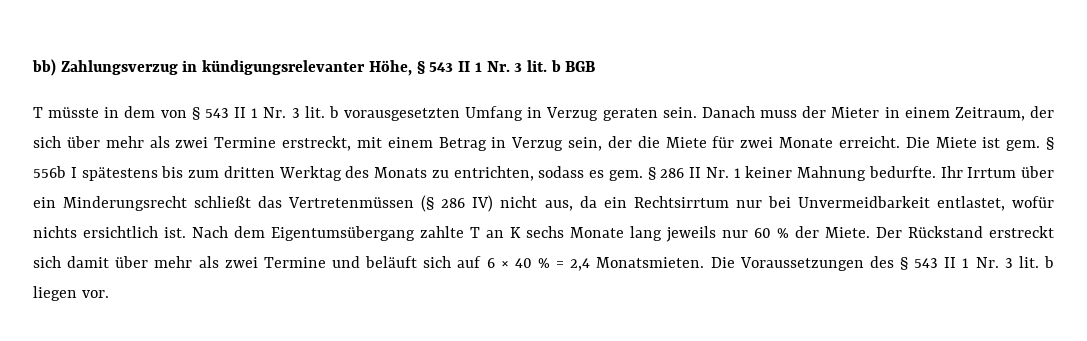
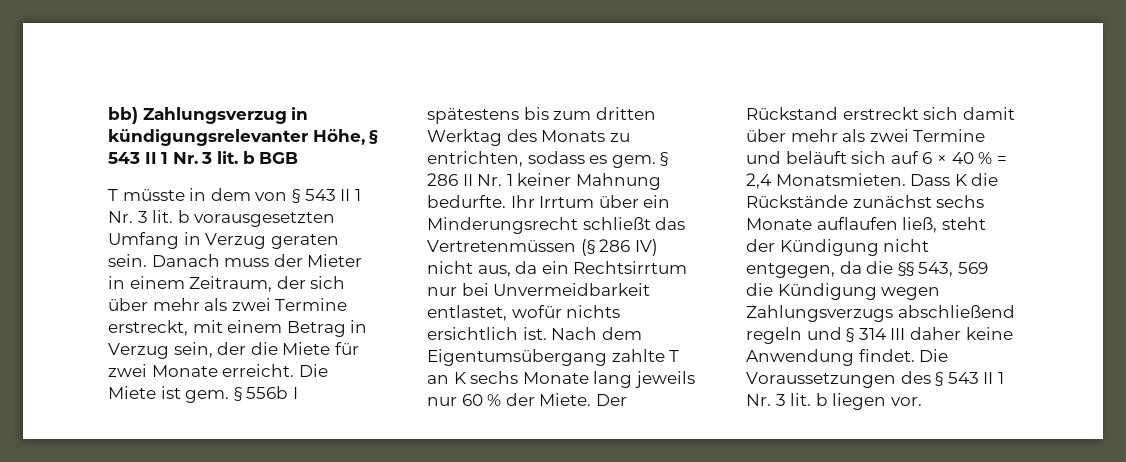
(705, 262) none -> [910,173,999,186] [746,195,985,208] [746,217,986,233] [746,239,930,256] [746,261,988,278] [746,283,941,300] [746,305,1015,322] [746,327,1013,344] [746,349,915,366] Dass K die Rückstände zunächst sechs Monate auflaufen ließ, steht der Kündigung nicht entgegen, da die §§ 543, 569 die Kündigung wegen Zahlungsverzugs abschließend regeln und § 314 III daher keine Anwendung findet.

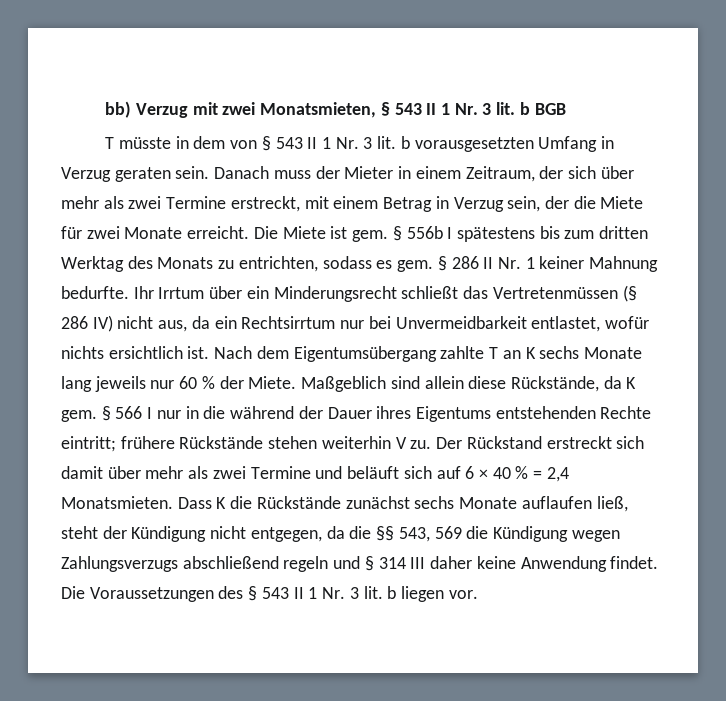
[142,107,309,124] [108,129,365,146] Zahlungsverzug in kündigungsrelevanter Höhe, -> [135,102,377,118] Verzug mit zwei Monatsmieten,
(592, 399) none -> [301,376,637,392] [61,406,652,422] [61,436,432,452] Maßgeblich sind allein diese Rückstände, da K gem. § 566 I nur in die während der Dauer ihres Eigentums entstehenden Rechte eintritt; frühere Rückstände stehen weiterhin V zu.

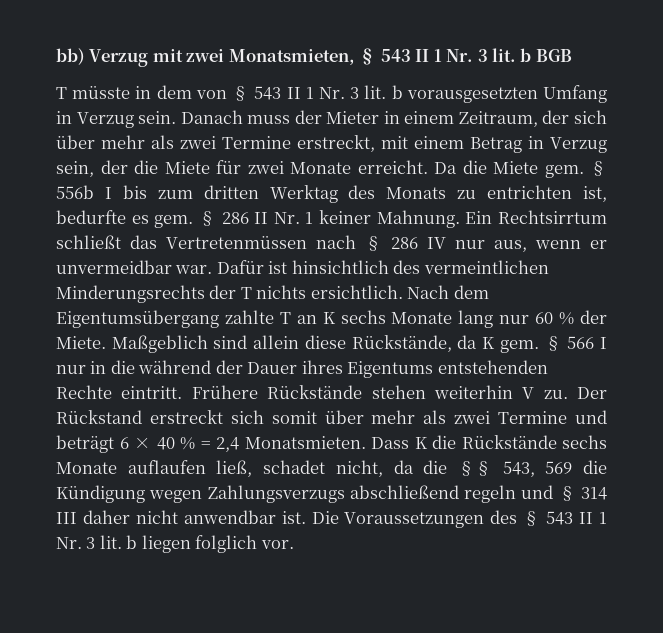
[114,167,171,182] geraten -> (134, 120) none
[253,226,348,239] Die Miete ist -> [434,160,538,174] Da die Miete
[456,227,535,242] spätestens -> (112, 193) none
[238,256,372,272] entrichten, sodass -> [487,185,607,202] [56,210,126,224] entrichten ist, bedurfte
[589,256,659,272] [61,285,637,302] [61,315,649,332] [61,346,210,359] Mahnung bedurfte. Ihr Irrtum über ein Minderungsrecht schließt das Vertretenmüssen (§ 286 IV) nicht aus, da ein Rechtsirrtum nur bei Unvermeidbarkeit entlastet, wofür nichts ersichtlich ist. -> [376,210,607,228] [56,235,607,252] [56,260,549,274] [56,285,403,303] Mahnung. Ein Rechtsirrtum schließt das Vertretenmüssen nach § 286 IV nur aus, wenn er unvermeidbar war. Dafür ist hinsichtlich des vermeintlichen Minderungsrechts der T nichts ersichtlich.
[94,376,146,392] jeweils -> (494, 319) none
[61,436,175,452] eintritt; frühere -> [121,385,258,399] eintritt. Frühere
[61,466,103,479] damit -> [271,411,317,424] somit
[347,466,461,479] beläuft sich auf -> [56,435,114,453] beträgt
[345,496,410,509] zunächst -> (557, 442) none
[61,526,322,542] steht der Kündigung nicht entgegen, -> [263,460,383,477] schadet nicht,
[476,556,659,572] keine Anwendung findet. -> [135,510,306,524] nicht anwendbar ist.
(444, 594) none -> [195,535,258,553] folglich

